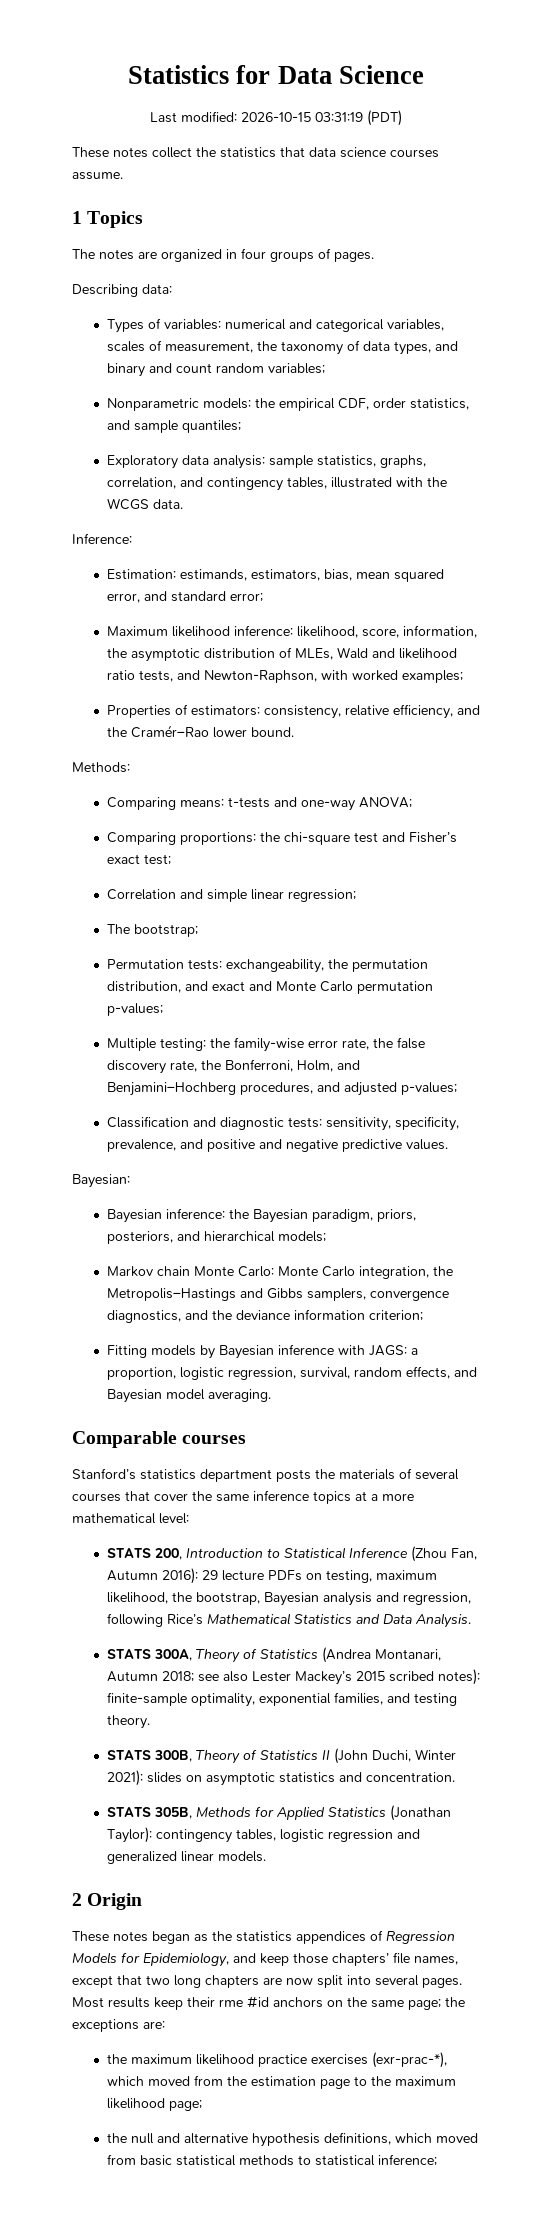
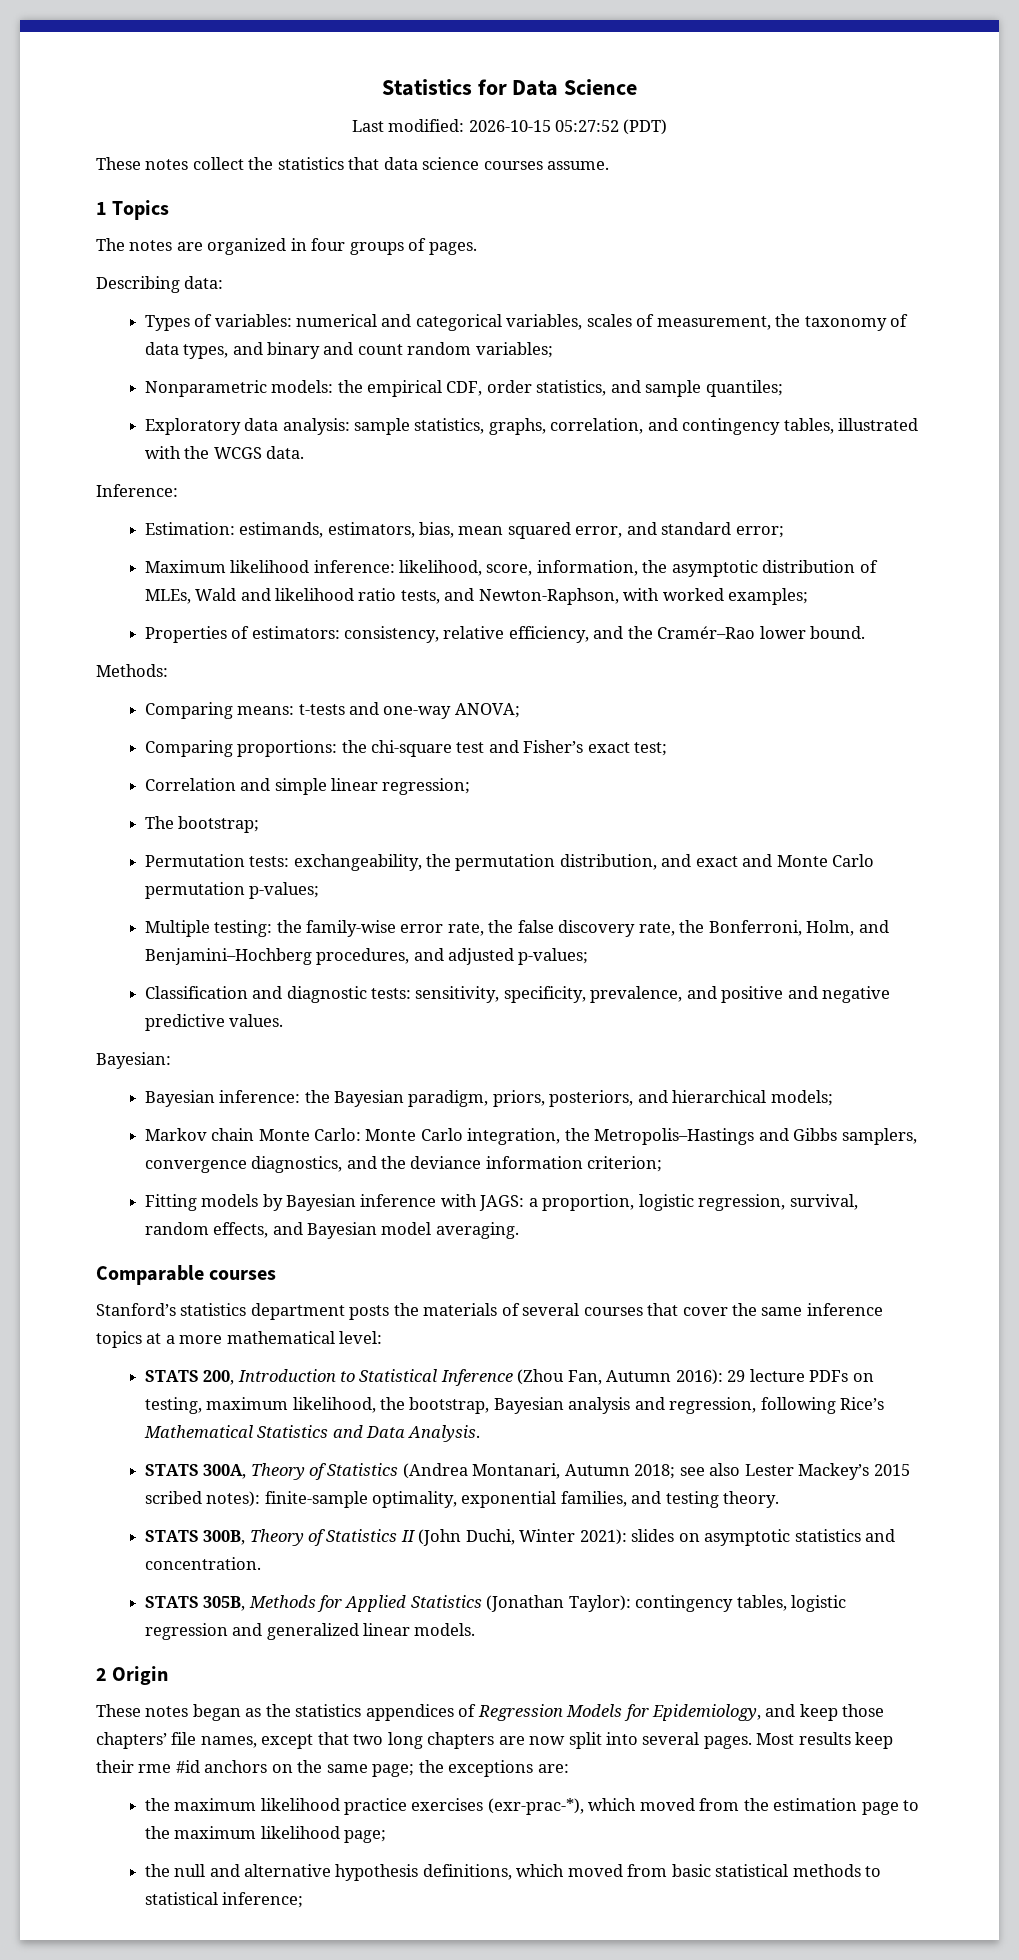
[315,112,363,122] 03:31:19 -> [554,120,619,132] 05:27:52

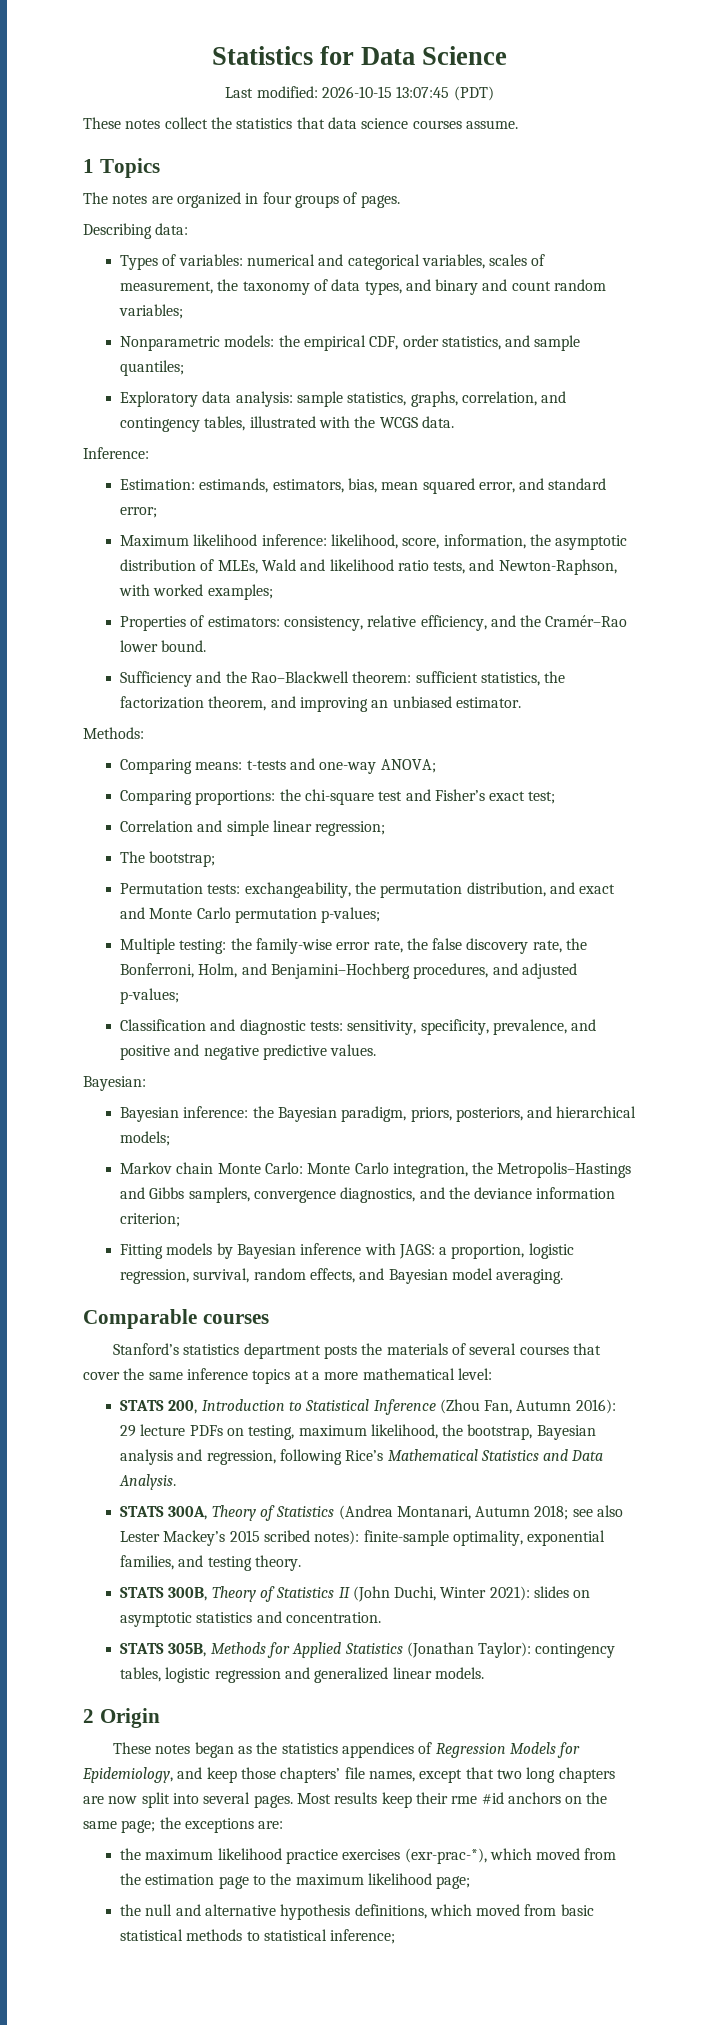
[554,120,619,132] 05:27:52 -> [396,86,450,98] 13:07:45
(866, 632) none -> [119,671,566,687] [119,696,521,712] // Sufficiency and the Rao–Blackwell theorem: sufficient statistics, the factorization theorem, and improving an unbiased estimator.

